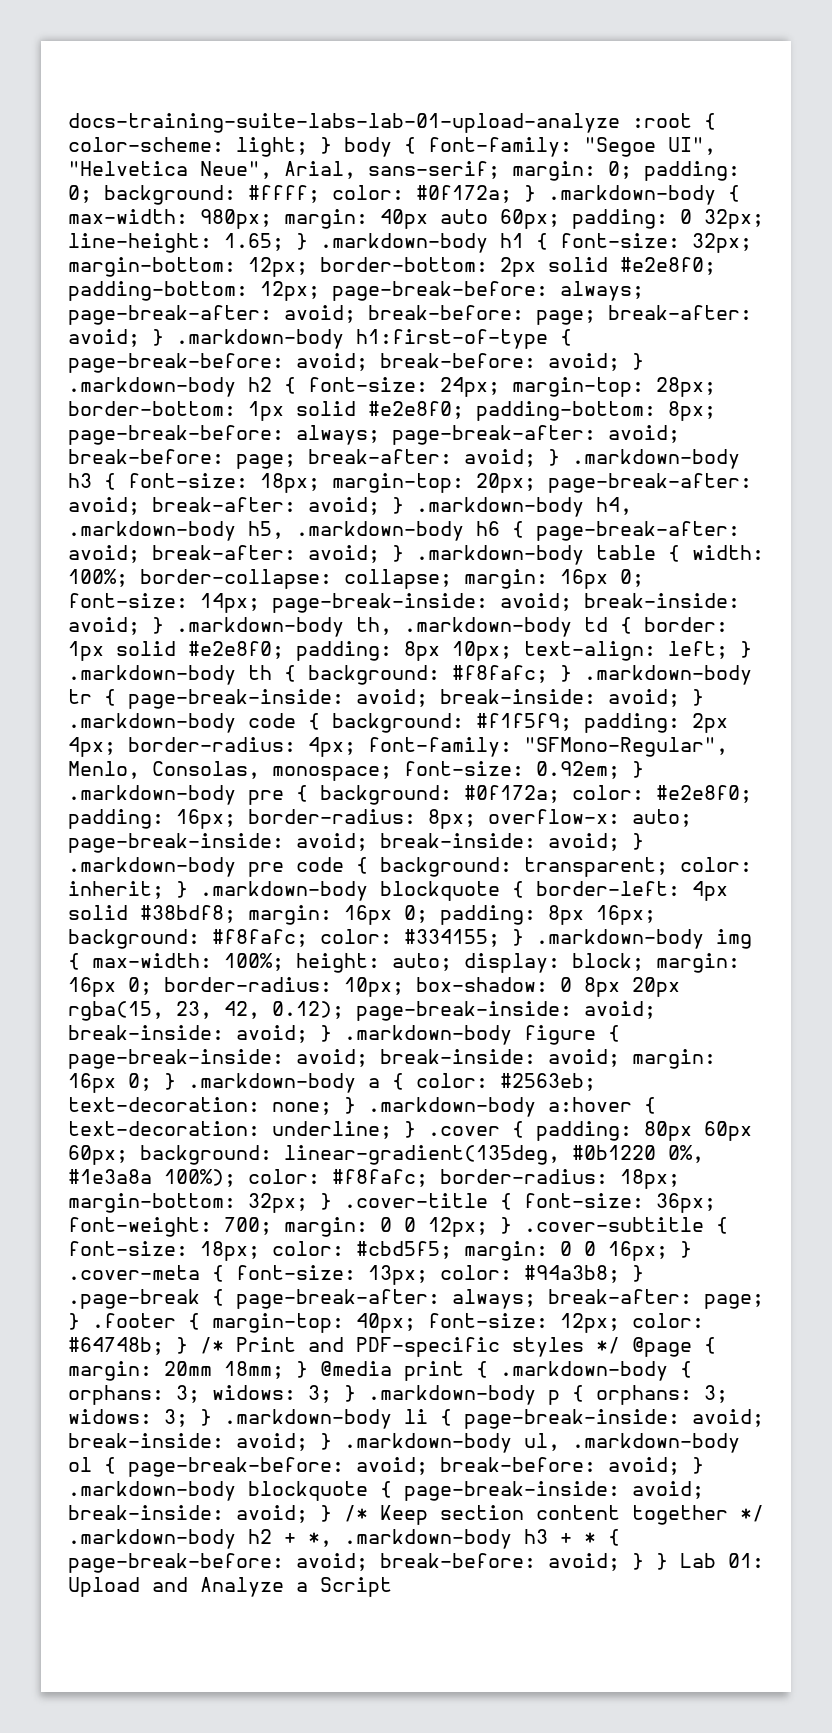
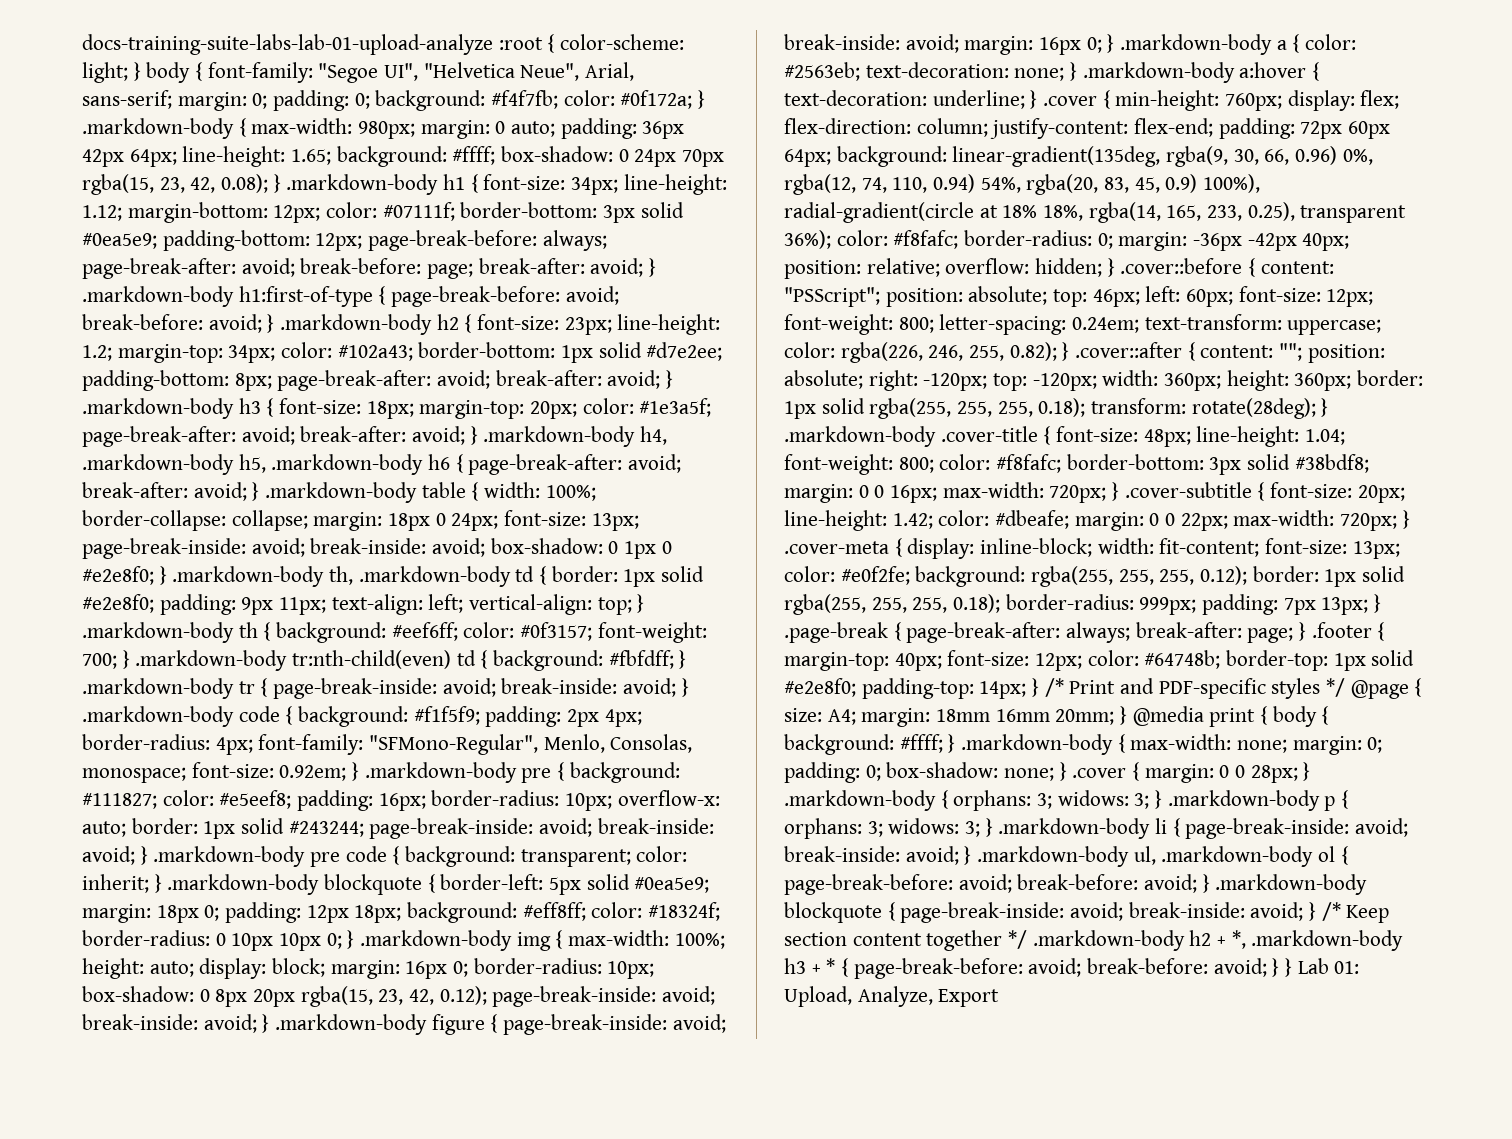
[248,185,320,203] #ffff; -> [491,90,559,109] #f4f7fb;
[380,209,764,229] [68,233,284,253] 40px auto 60px; padding: 0 32px; line-height: 1.65; -> [495,118,685,139] [82,146,725,167] [82,174,269,195] 0 auto; padding: 36px 42px 64px; line-height: 1.65; background: #ffff; box-shadow: 0 24px 70px rgba(15, 23, 42, 0.08);
[692,233,752,253] [68,257,716,277] 32px; margin-bottom: 12px; border-bottom: 2px solid #e2e8f0; -> [571,174,727,195] [82,202,684,223] [82,233,157,249] 34px; line-height: 1.12; margin-bottom: 12px; color: #07111f; border-bottom: 3px solid #0ea5e9;
[440,377,716,397] 24px; margin-top: 28px; -> [564,314,721,335] [82,342,413,363] 23px; line-height: 1.2; margin-top: 34px; color: #102a43;
[368,401,464,419] #e2e8f0; -> [646,342,723,361] #d7e2ee;
[68,425,680,445] [68,449,296,469] page-break-before: always; page-break-after: avoid; break-before: page; -> [277,370,491,391] page-break-after: avoid;
(536, 483) none -> [582,398,712,417] color: #1e3a5f;
[560,569,644,589] [68,593,740,613] [68,617,140,635] 16px 0; font-size: 14px; page-break-inside: avoid; break-inside: avoid; -> [388,510,639,531] [82,538,672,559] [82,566,154,585] 18px 0 24px; font-size: 13px; page-break-inside: avoid; break-inside: avoid; box-shadow: 0 1px 0 #e2e8f0;
[404,641,728,661] 8px 10px; text-align: left; -> [241,594,632,615] 9px 11px; text-align: left; vertical-align: top;
[452,665,548,683] #f8fafc; -> [391,622,707,643] [82,650,674,671] #eef6ff; color: #0f3157; font-weight: 700; } .markdown-body tr:nth-child(even) td { background: #fbfdff;
[464,785,752,803] #0f172a; color: #e2e8f0; -> [82,790,292,809] #111827; color: #e5eef8;
[428,809,476,829] 8px; -> [565,793,613,811] 10px;
(692, 818) none -> [131,818,364,839] border: 1px solid #243244;
[692,881,728,901] [68,905,656,925] [68,929,500,949] 4px solid #38bdf8; margin: 16px 0; padding: 8px 16px; background: #f8fafc; color: #334155; -> [549,874,710,895] [82,902,721,923] [82,930,342,951] 5px solid #0ea5e9; margin: 18px 0; padding: 12px 18px; background: #eff8ff; color: #18324f; border-radius: 0 10px 10px 0;
[536,1121,752,1141] [68,1145,704,1165] [68,1169,680,1189] [68,1193,716,1213] [68,1217,728,1237] [68,1241,692,1261] [68,1265,620,1285] padding: 80px 60px 60px; background: linear-gradient(135deg, #0b1220 0%, #1e3a8a 100%); color: #f8fafc; border-radius: 18px; margin-bottom: 32px; } .cover-title { font-size: 36px; font-weight: 700; margin: 0 0 12px; } .cover-subtitle { font-size: 18px; color: #cbd5f5; margin: 0 0 16px; } .cover-meta { font-size: 13px; color: #94a3b8; -> [1115,90,1400,111] [784,118,1391,139] [784,146,1373,167] [784,174,1261,195] [784,202,1407,223] [784,230,1350,251] [784,258,1334,279] [784,286,1374,307] [784,314,1382,335] [784,342,1385,363] [784,370,1424,391] [784,398,1329,419] [784,426,1346,447] [784,454,1369,475] [784,482,1405,503] [784,510,1410,531] [784,538,1400,559] [784,566,1406,587] [784,594,1369,615] min-height: 760px; display: flex; flex-direction: column; justify-content: flex-end; padding: 72px 60px 64px; background: linear-gradient(135deg, rgba(9, 30, 66, 0.96) 0%, rgba(12, 74, 110, 0.94) 54%, rgba(20, 83, 45, 0.9) 100%), radial-gradient(circle at 18% 18%, rgba(14, 165, 233, 0.25), transparent 36%); color: #f8fafc; border-radius: 0; margin: -36px -42px 40px; position: relative; overflow: hidden; } .cover::before { content: "PSScript"; position: absolute; top: 46px; left: 60px; font-size: 12px; font-weight: 800; letter-spacing: 0.24em; text-transform: uppercase; color: rgba(226, 246, 255, 0.82); } .cover::after { content: ""; position: absolute; right: -120px; top: -120px; width: 360px; height: 360px; border: 1px solid rgba(255, 255, 255, 0.18); transform: rotate(28deg); } .markdown-body .cover-title { font-size: 48px; line-height: 1.04; font-weight: 800; color: #f8fafc; border-bottom: 3px solid #38bdf8; margin: 0 0 16px; max-width: 720px; } .cover-subtitle { font-size: 20px; line-height: 1.42; color: #dbeafe; margin: 0 0 22px; max-width: 720px; } .cover-meta { display: inline-block; width: fit-content; font-size: 13px; color: #e0f2fe; background: rgba(255, 255, 255, 0.12); border: 1px solid rgba(255, 255, 255, 0.18); border-radius: 999px; padding: 7px 13px;
(164, 1346) none -> [1226,650,1415,671] [784,678,1027,699] border-top: 1px solid #e2e8f0; padding-top: 14px;
[68,1361,488,1381] margin: 20mm 18mm; } @media print { -> [784,706,1329,727] [784,734,1383,755] [784,762,1311,783] size: A4; margin: 18mm 16mm 20mm; } @media print { body { background: #ffff; } .markdown-body { max-width: none; margin: 0; padding: 0; box-shadow: none; } .cover { margin: 0 0 28px; }
[68,1577,392,1597] Upload and Analyze a Script -> [784,986,1000,1007] Upload, Analyze, Export

